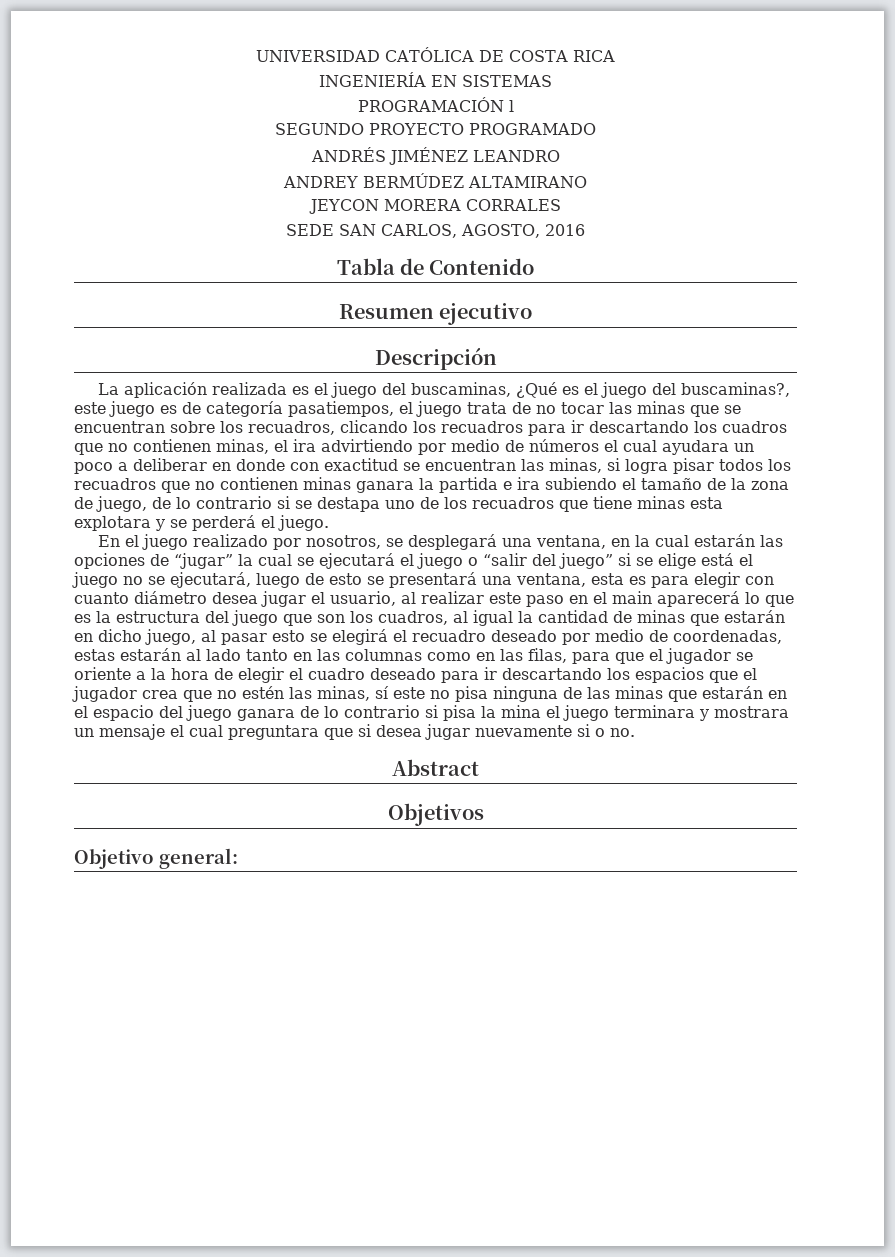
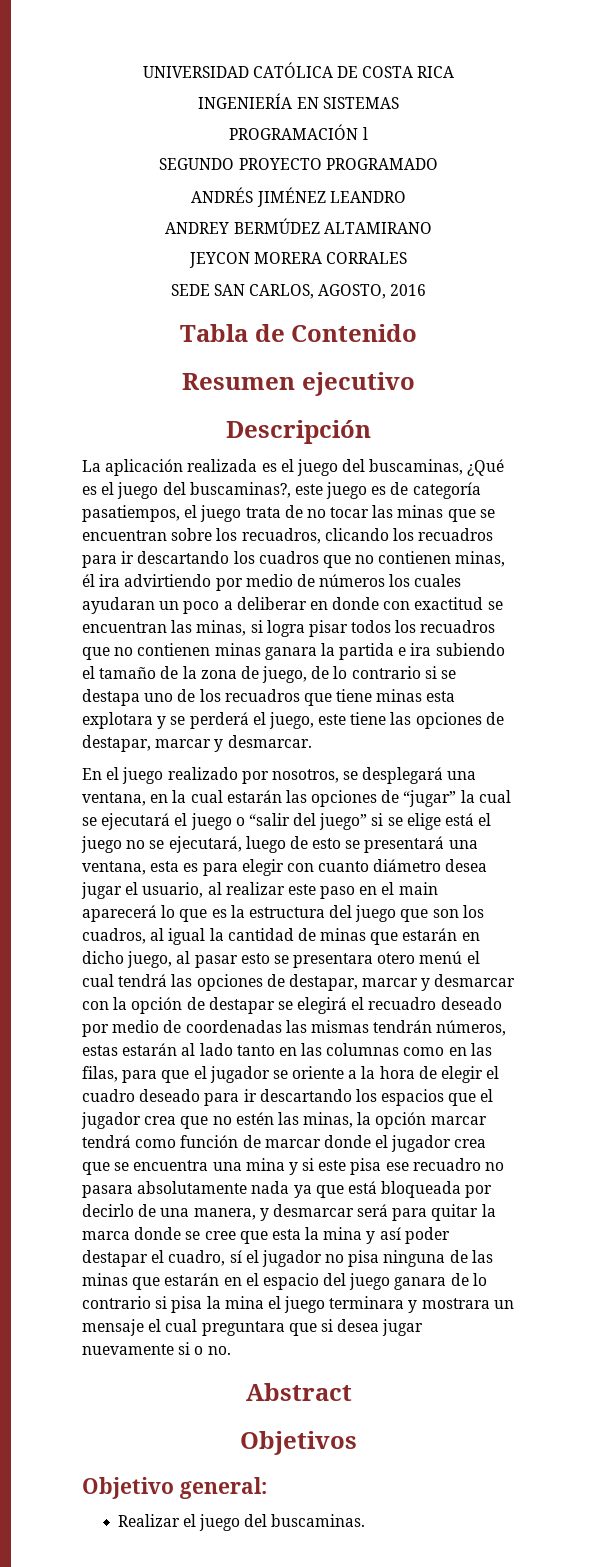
[274,440,288,452] el -> [82,574,95,587] él
[604,440,729,455] el cual ayudara -> [389,574,462,587] [82,597,155,614] los cuales ayudaran
[278,515,329,531] juego. -> [268,712,504,729] [82,735,312,752] juego, este tiene las opciones de destapar, marcar y desmarcar.
(327, 637) none -> [293,951,480,968] [82,974,516,991] [82,997,293,1014] presentara otero menú el cual tendrá las opciones de destapar, marcar y desmarcar con la opción de destapar se
[673,630,782,644] coordenadas, -> [185,1020,507,1036] coordenadas las mismas tendrán números,
[375,686,425,699] sí este -> [357,1112,487,1129] [82,1135,487,1152] [82,1158,505,1175] [82,1181,493,1198] [82,1204,496,1221] [82,1227,450,1244] [82,1250,322,1267] la opción marcar tendrá como función de marcar donde el jugador crea que se encuentra una mina y si este pisa ese recuadro no pasara absolutamente nada ya que está bloqueada por decirlo de una manera, y desmarcar será para quitar la marca donde se cree que esta la mina y así poder destapar el cuadro, sí el jugador
(238, 858) none -> [117,1514,366,1531] // Realizar el juego del buscaminas.

